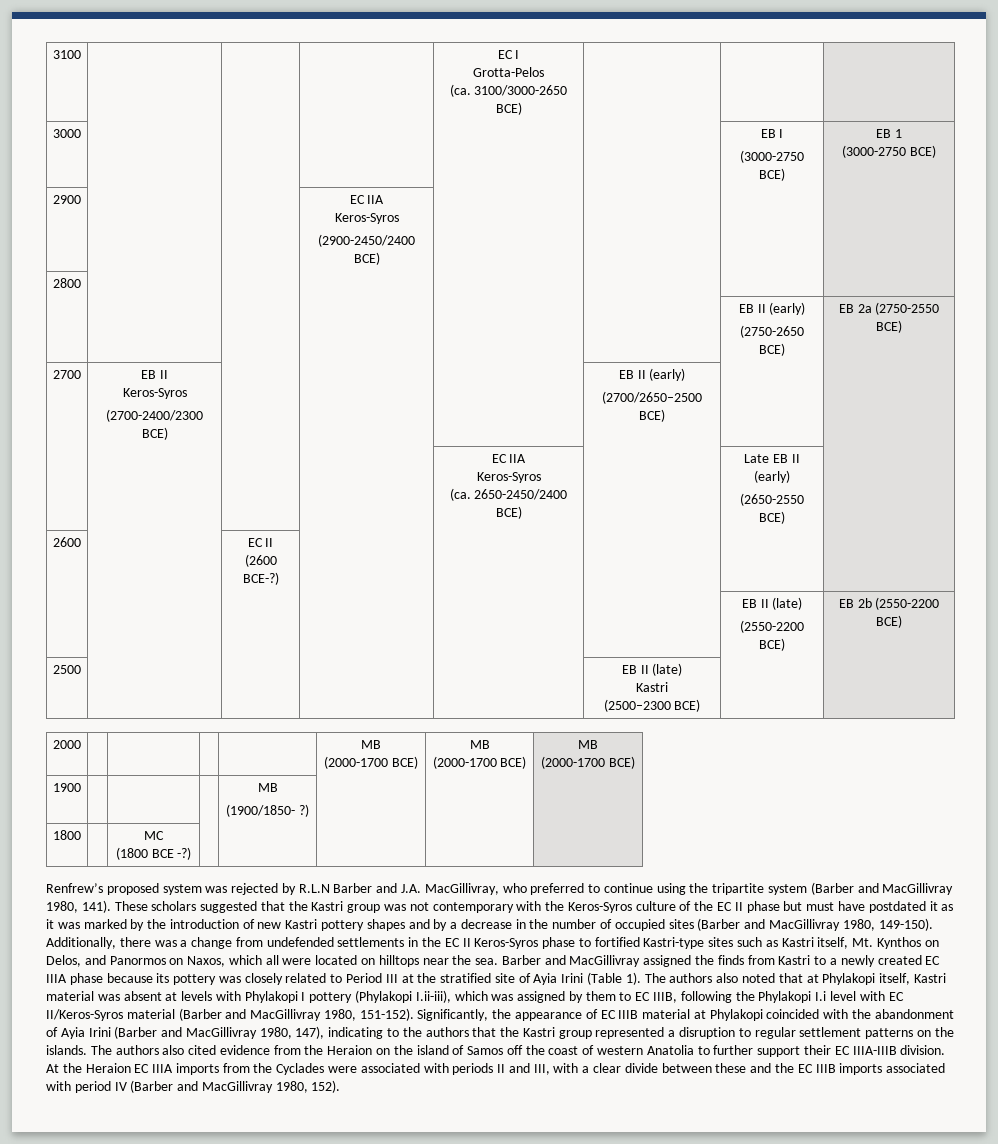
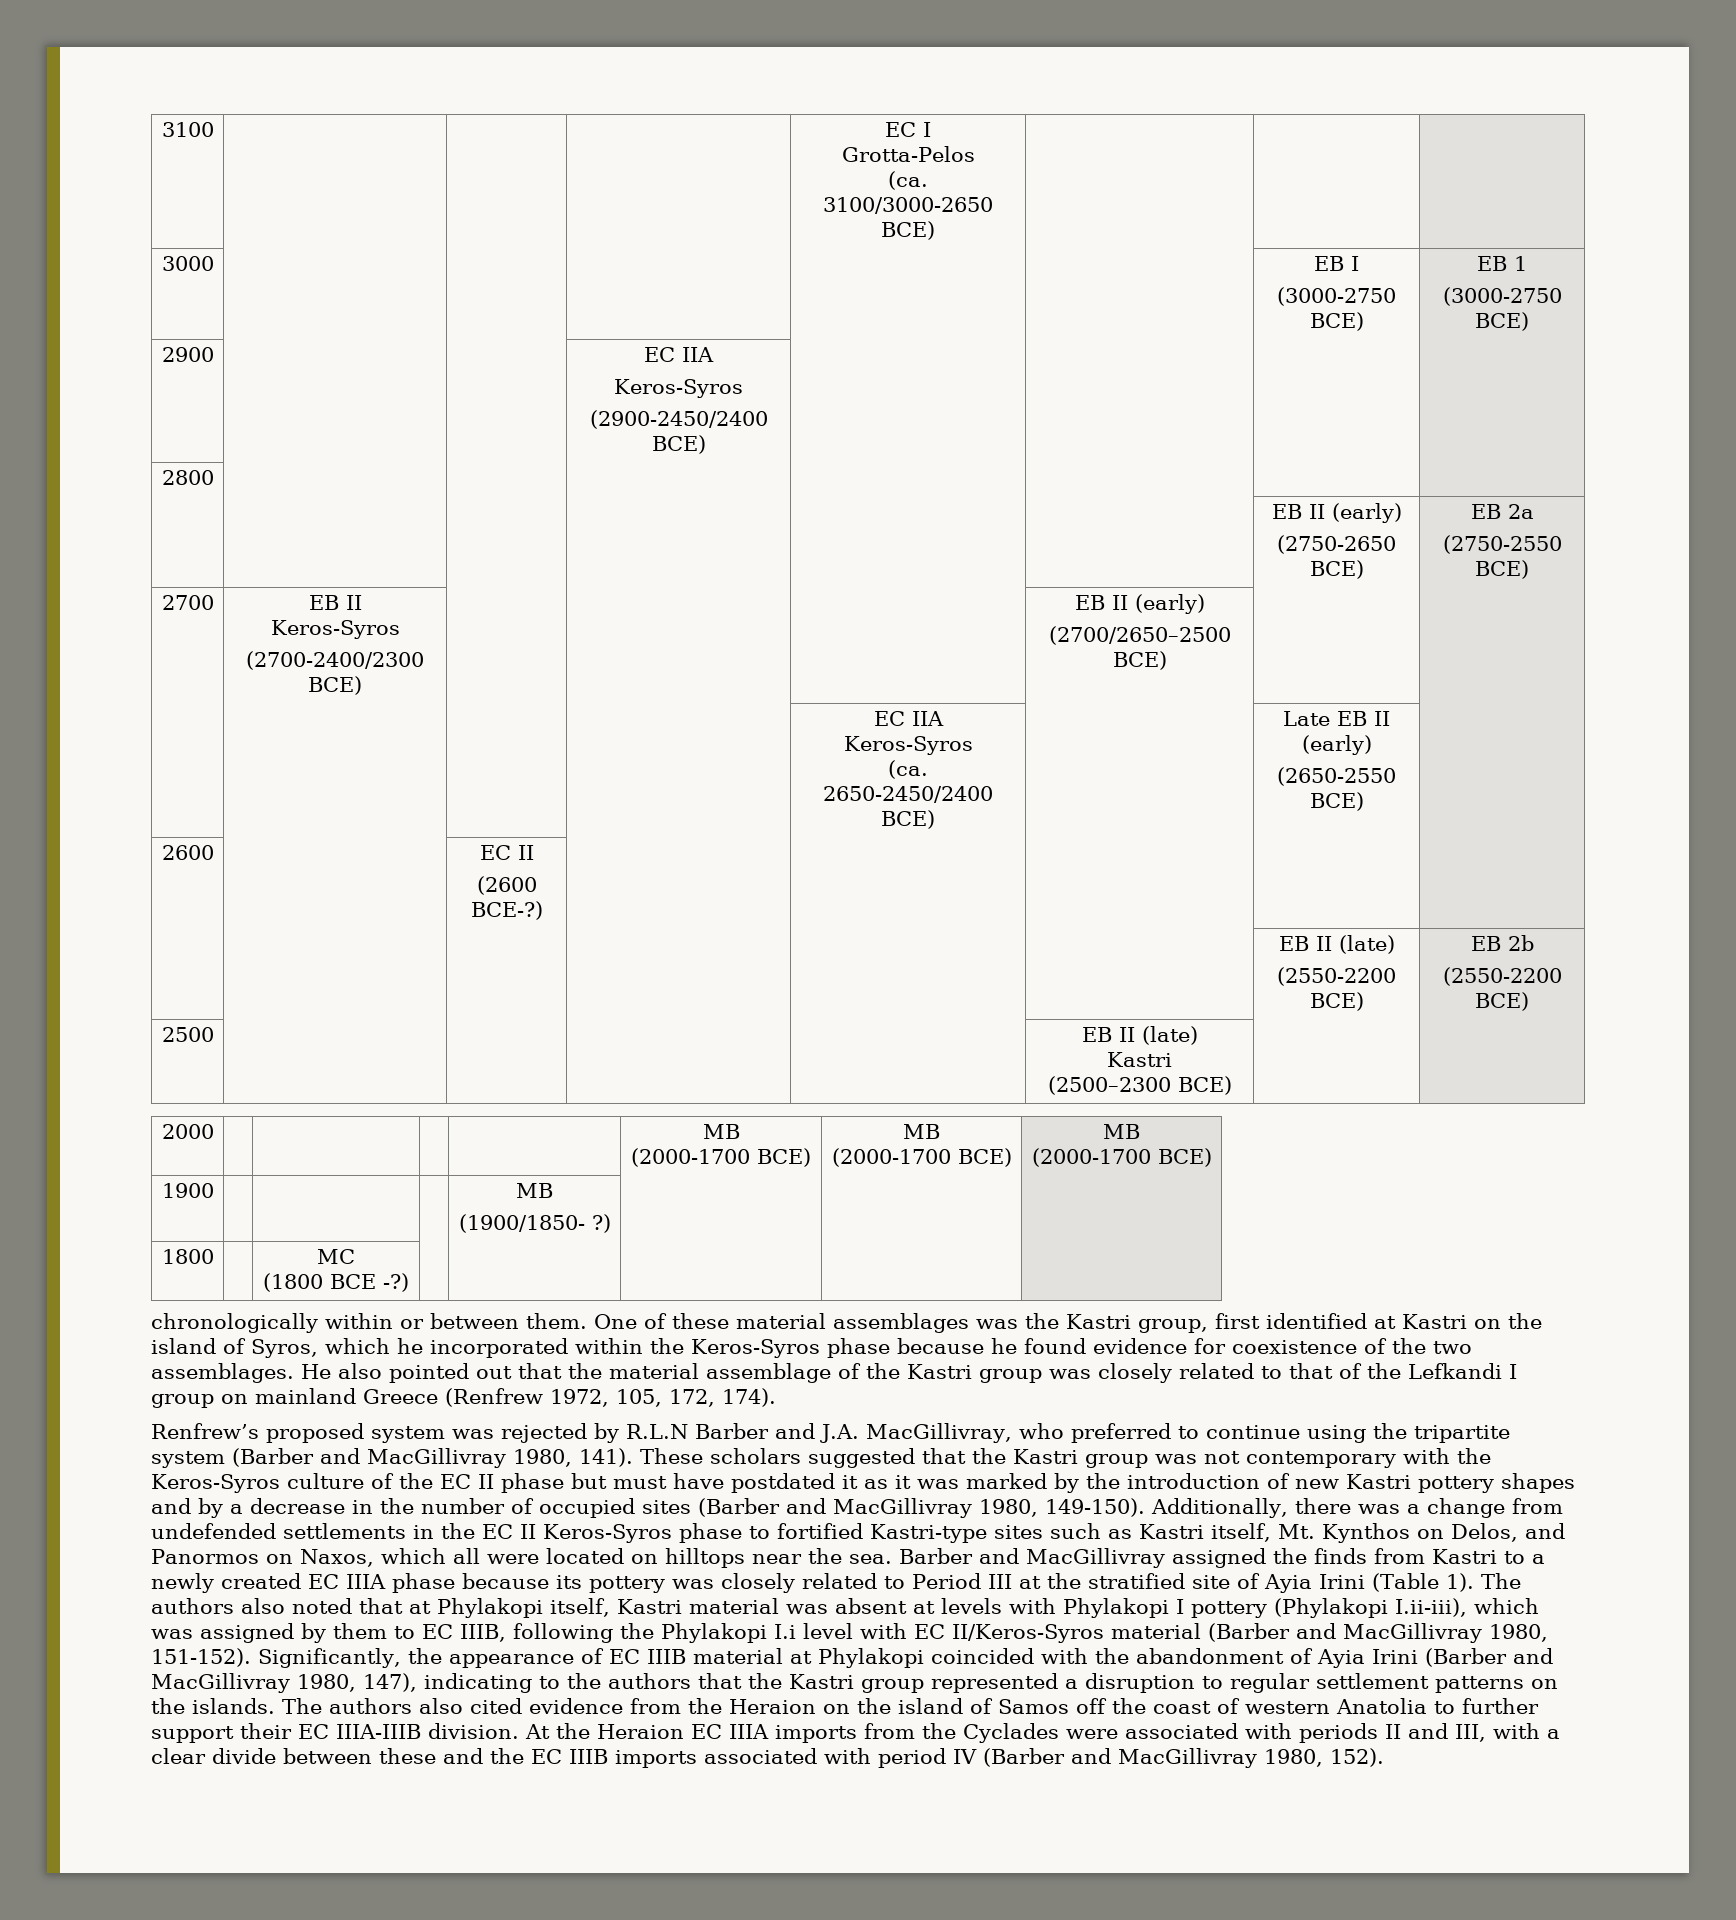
(872, 308) none -> (1534, 511) //
(872, 603) none -> (1534, 943) //
(192, 853) none -> [151,1313,1542,1333] [151,1338,1472,1358] [151,1363,1517,1383] [151,1388,776,1408] // chronologically within or between them. One of these material assemblages was the Kastri group, first identified at Kastri on the island of Syros, which he incorporated within the Keros-Syros phase because he found evidence for coexistence of the two assemblages. He also pointed out that the material assemblage of the Kastri group was closely related to that of the Lefkandi I group on mainland Greece (Renfrew 1972, 105, 172, 174).

